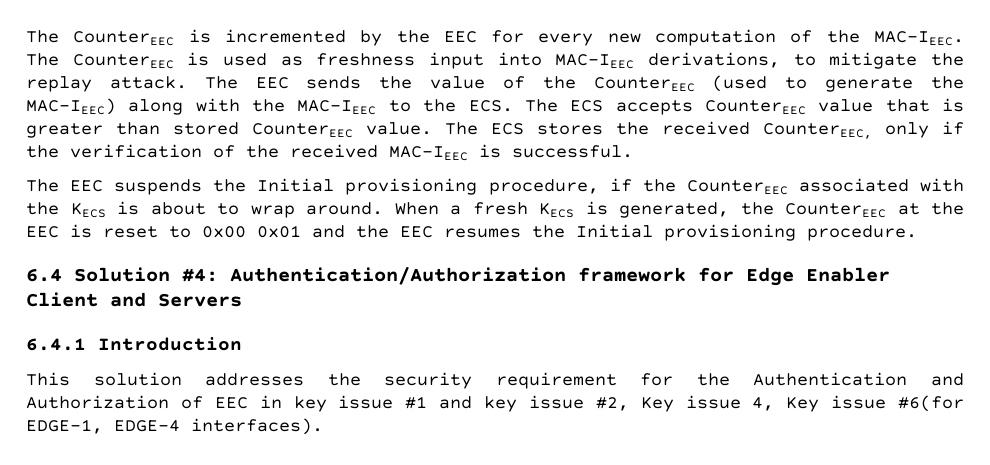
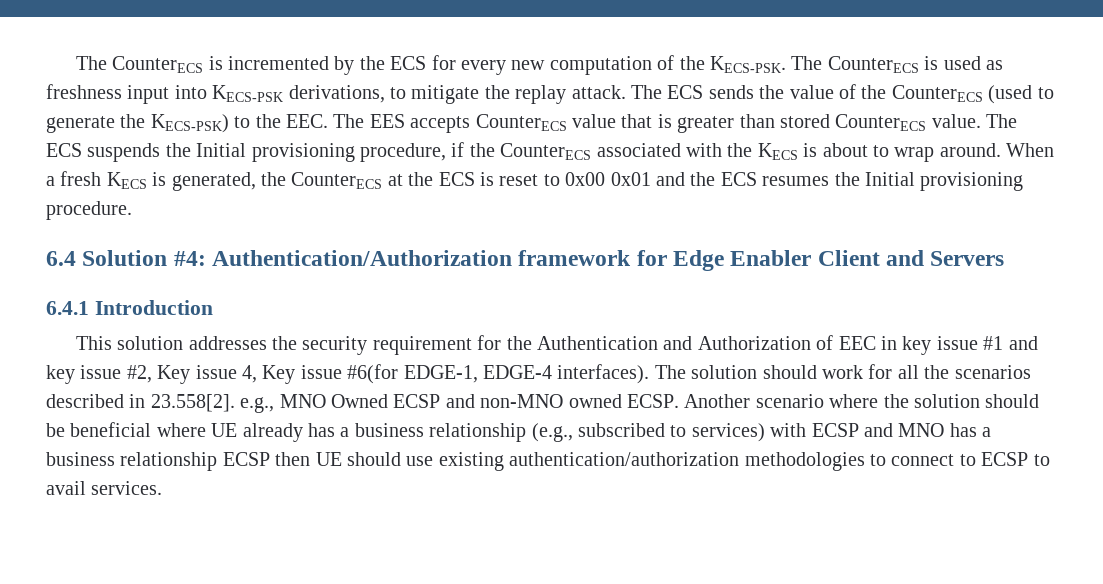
[26,30,175,46] The CounterEEC -> [75,56,204,73] The CounterECS
[443,31,477,43] EEC -> [390,56,427,70] ECS
[873,31,964,46] [26,53,174,69] MAC-IEEC. The CounterEEC -> [710,56,919,73] KECS-PSK. The CounterECS
[555,54,635,69] MAC-IEEC -> [212,85,284,102] KECS-PSK
[255,77,289,89] EEC -> [667,85,704,99] ECS
[593,77,695,92] CounterEEC -> [891,85,983,102] CounterECS
[26,98,806,115] MAC-IEEC) along with the MAC-IEEC to the ECS. The ECS accepts CounterEEC -> [150,114,567,133] KECS-PSK) to the EEC. The EES accepts CounterECS
[252,123,353,138] CounterEEC -> [835,114,927,131] CounterECS
[537,121,964,139] [26,144,633,161] [26,179,104,192] stores the received CounterEEC, only if the verification of the received MAC-IEEC is successful. // The EEC -> (82, 150) none
[686,180,788,195] CounterEEC -> [500,143,592,160] CounterECS
[785,203,886,218] CounterEEC -> [291,172,383,189] CounterECS
[26,226,59,238] EEC -> [438,172,475,186] ECS
[400,226,433,238] EEC -> [720,172,757,186] ECS
(323, 426) none -> [654,364,1031,379] [46,394,1040,413] [46,422,992,442] [46,452,1050,471] [46,481,163,495] The solution should work for all the scenarios described in 23.558[2]. e.g., MNO Owned ECSP and non-MNO owned ECSP. Another scenario where the solution should be beneficial where UE already has a business relationship (e.g., subscribed to services) with ECSP and MNO has a business relationship ECSP then UE should use existing authentication/authorization methodologies to connect to ECSP to avail services.

